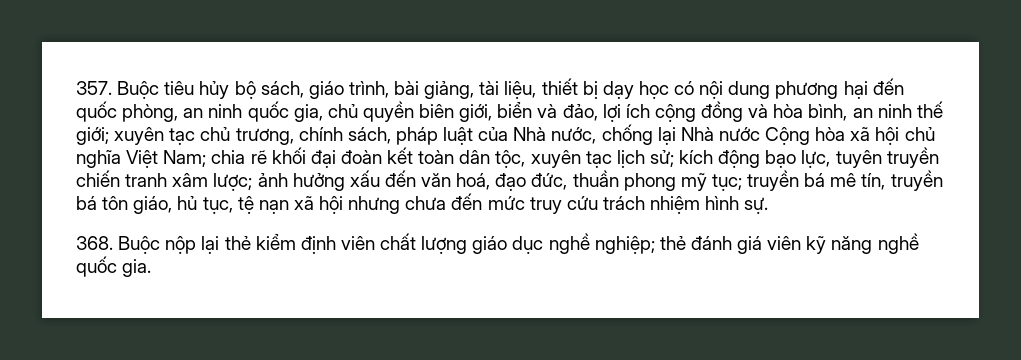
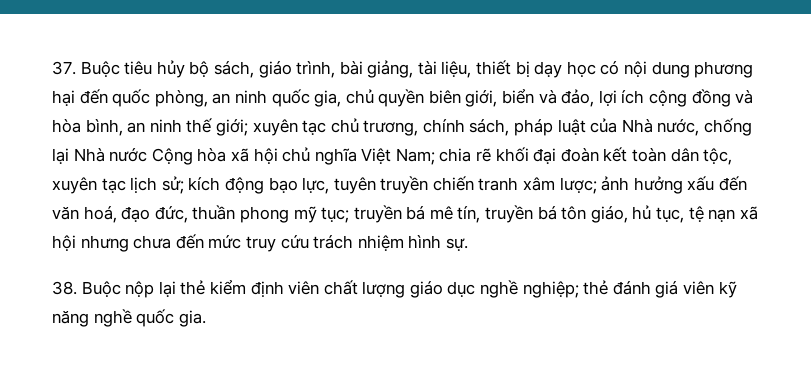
[76,81,112,95] 357. -> [52,61,76,75] 37.
[76,236,113,250] 368. -> [52,281,77,295] 38.

